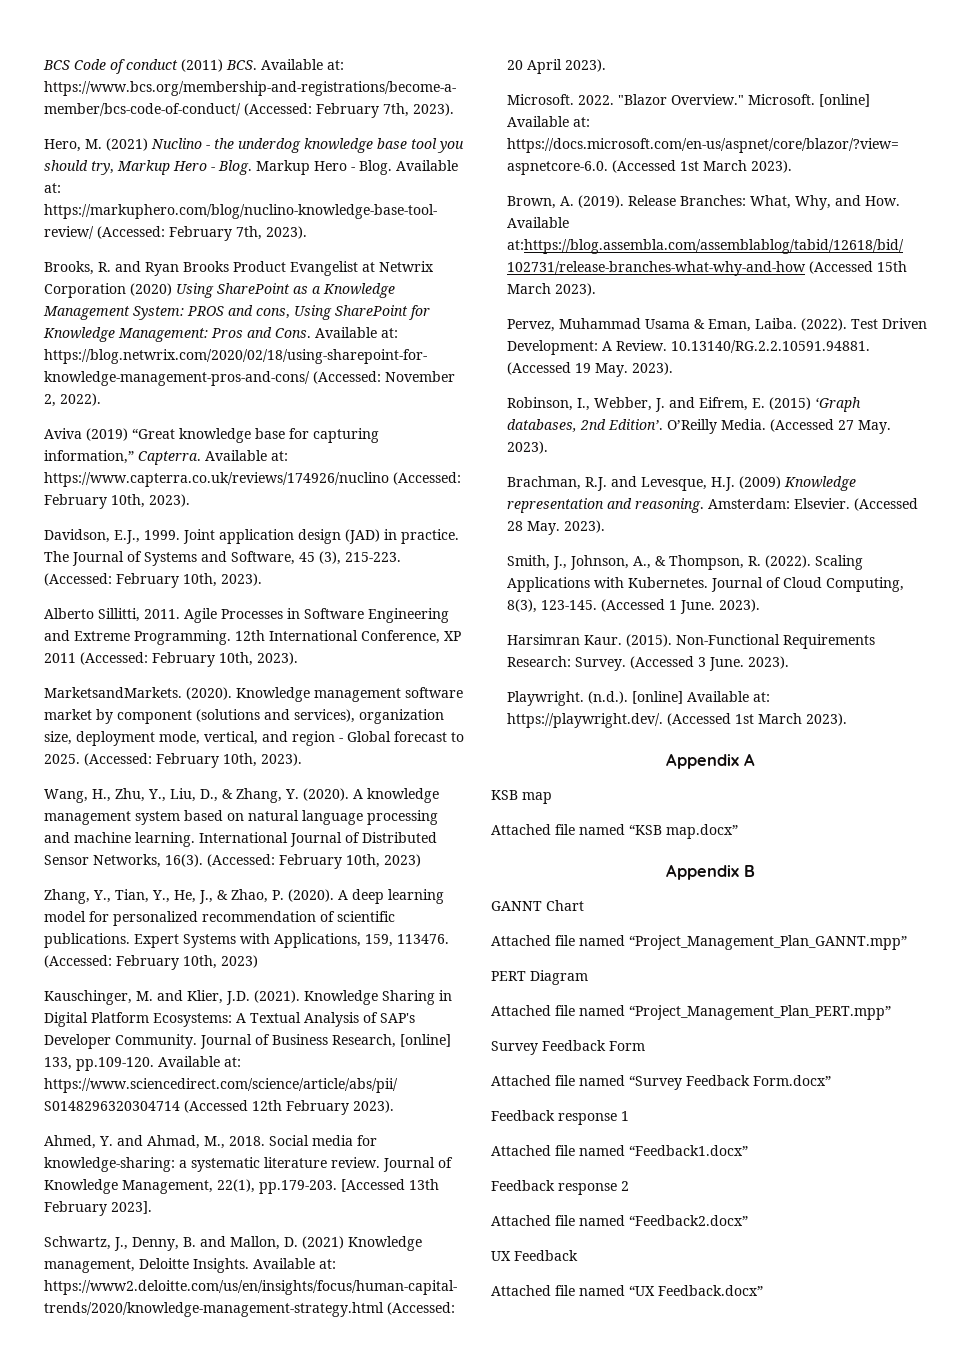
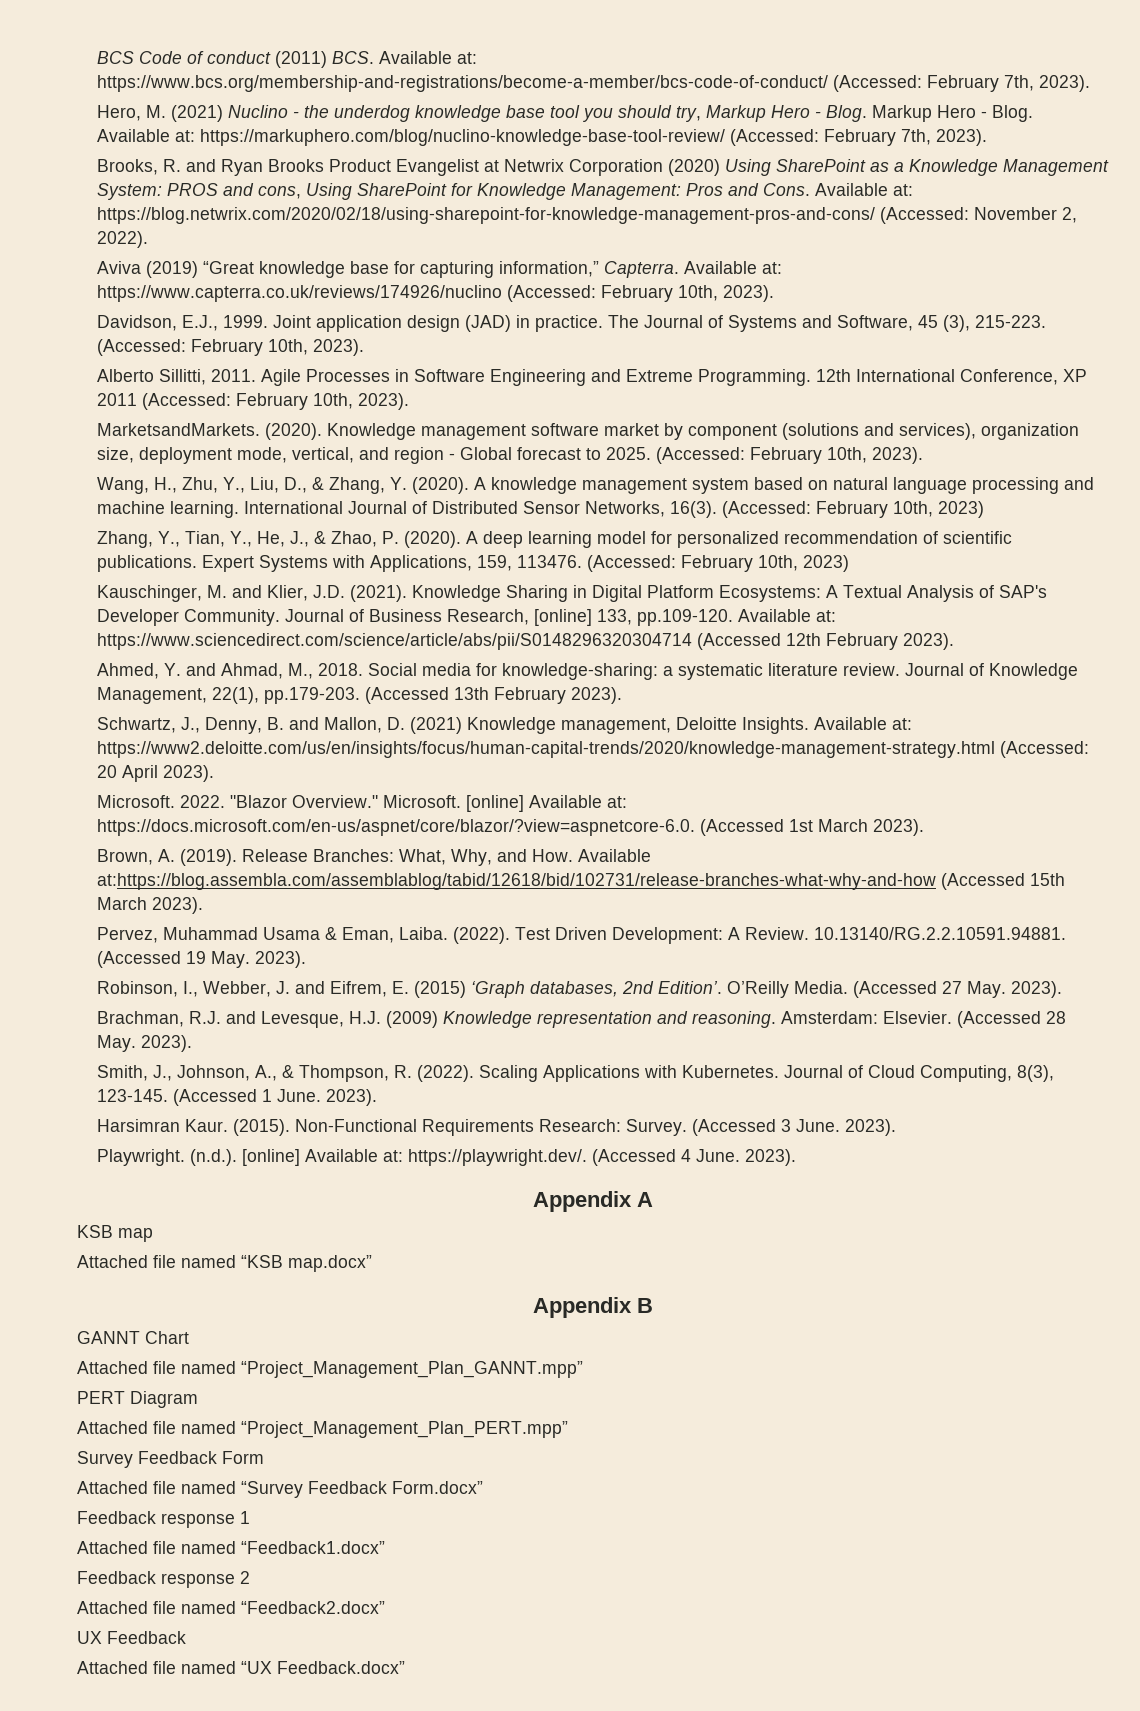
[341,1179,406,1192] [Accessed -> [364,687,449,704] (Accessed
[111,1201,153,1214] 2023]. -> [570,687,622,704] 2023).
[735,713,803,724] 1st March -> [680,1149,740,1162] 4 June.

